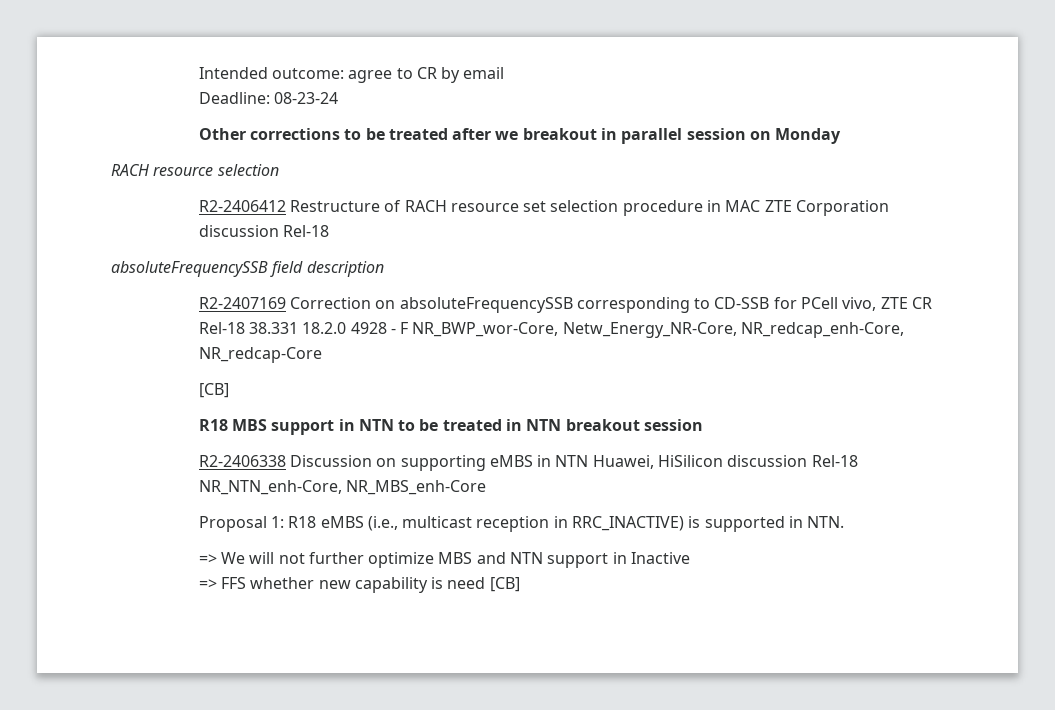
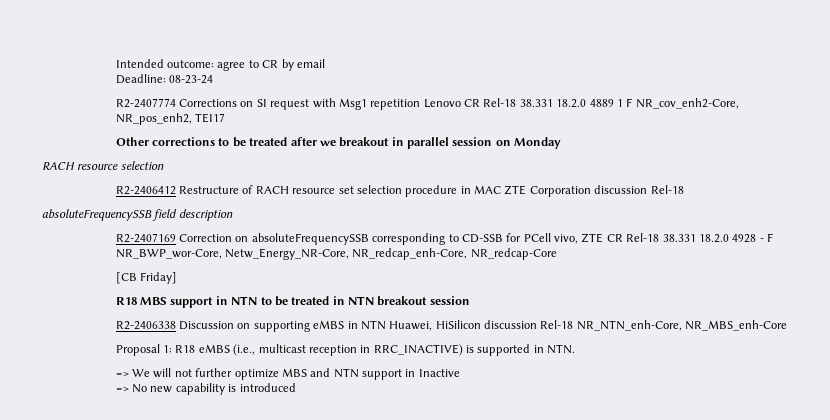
(338, 98) none -> [115,98,739,110] [115,113,226,125] // R2-2407774 Corrections on SI request with Msg1 repetition Lenovo CR Rel-18 38.331 18.2.0 4889 1 F NR_cov_enh2-Core, NR_pos_enh2, TEI17
[198,383,229,398] [CB] -> [115,272,178,284] [CB Friday]
[220,577,315,589] FFS whether -> [132,384,148,393] No
[447,577,520,592] need [CB] -> [239,383,296,392] introduced

